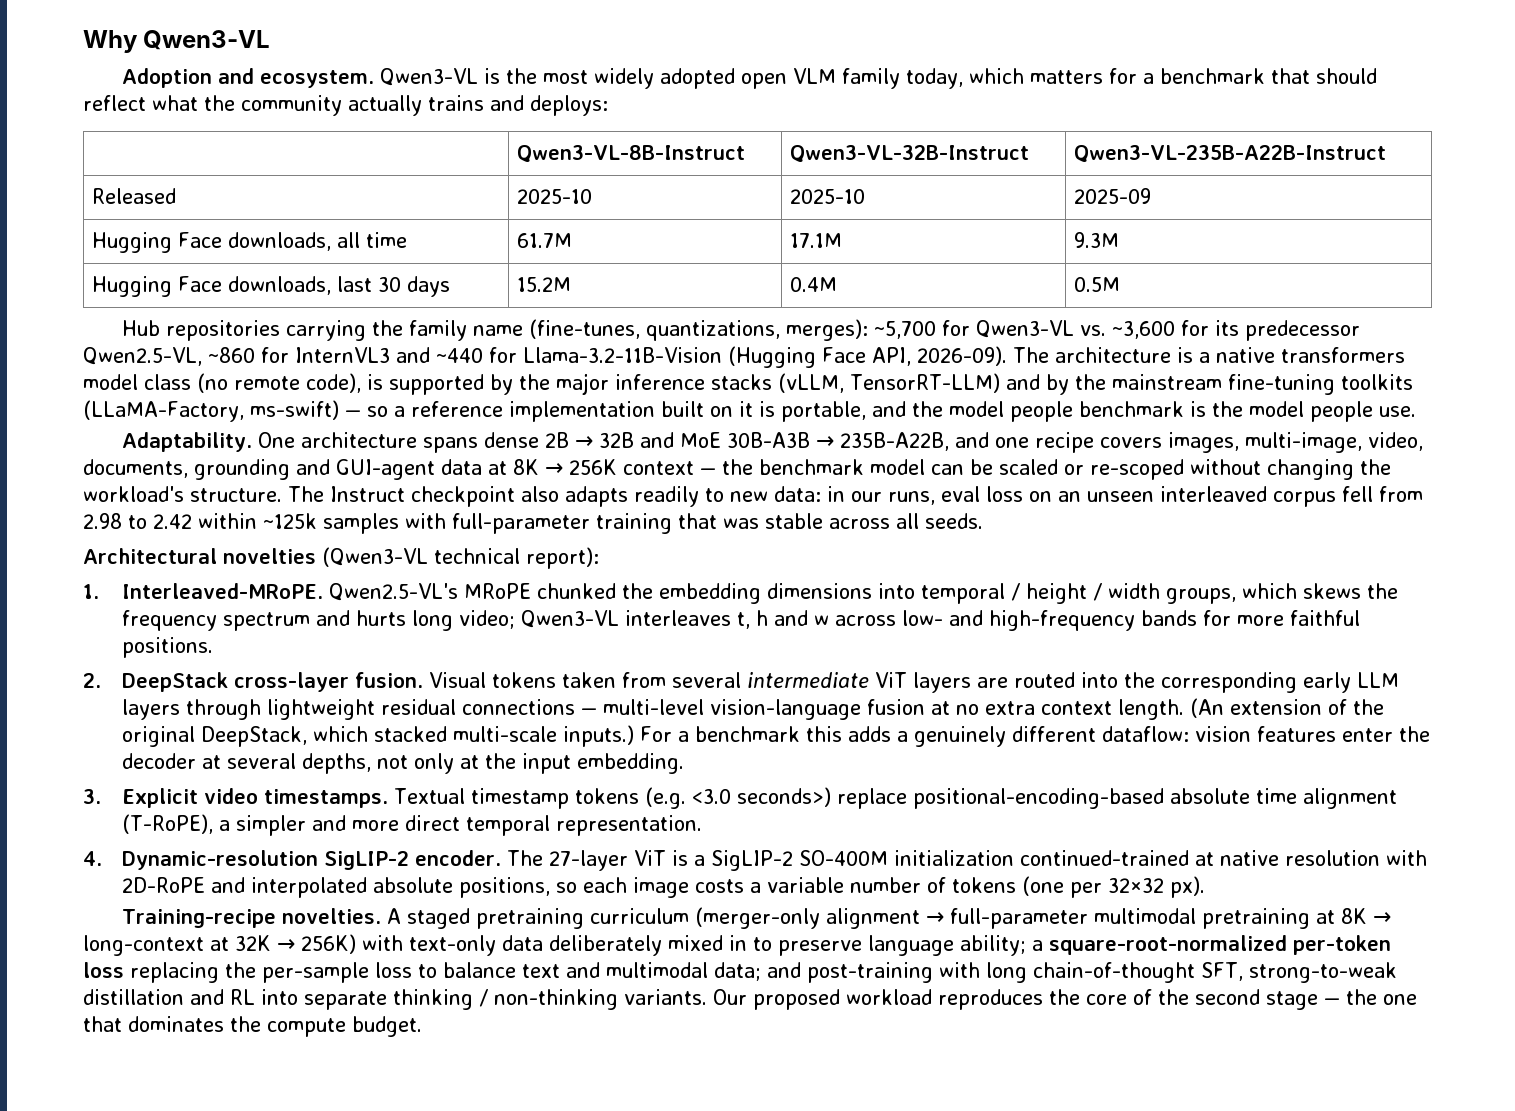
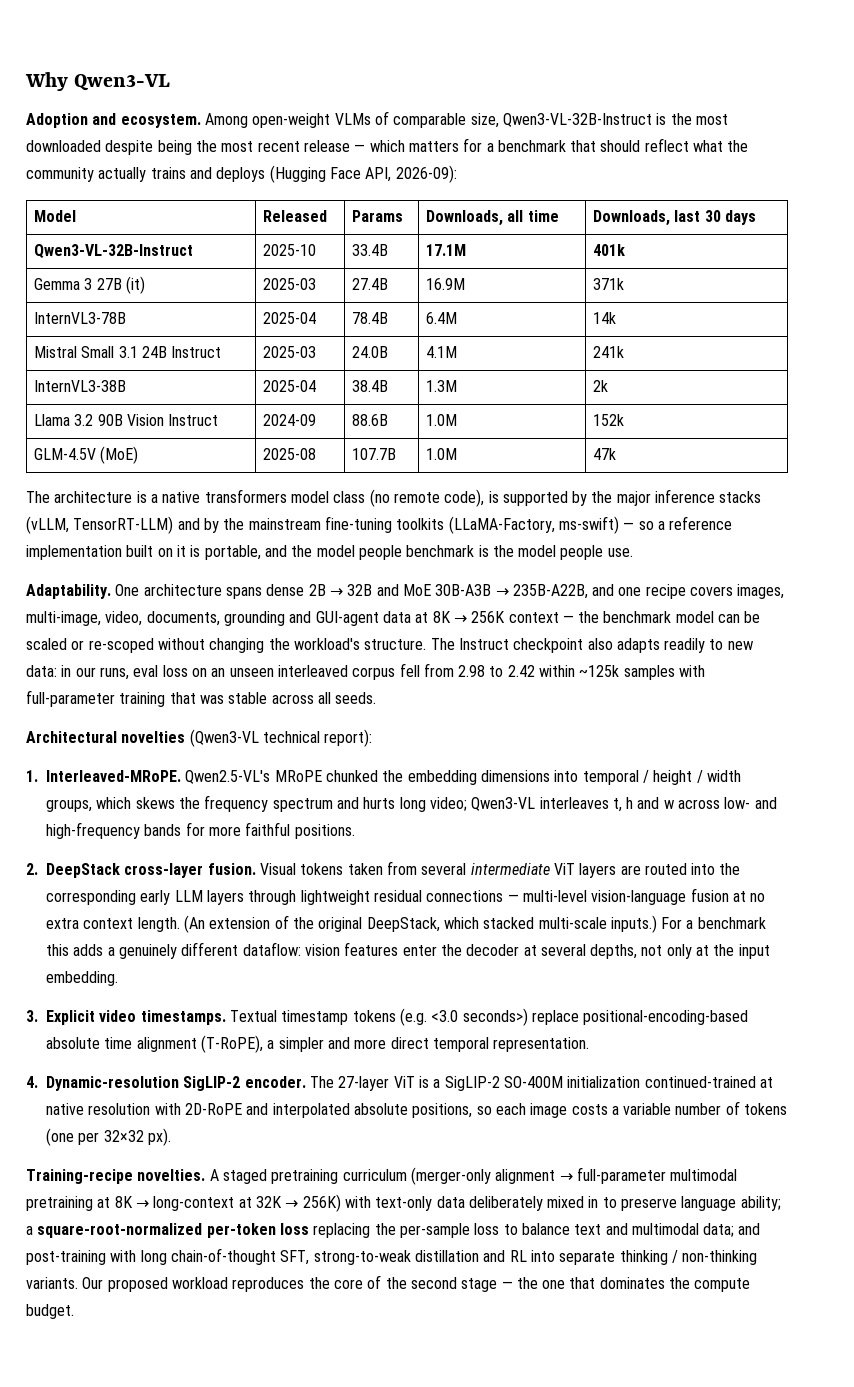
[379,68,963,89] Qwen3-VL is the most widely adopted open VLM family today, -> [204,111,728,128] [26,140,366,155] Among open-weight VLMs of comparable size, Qwen3-VL-32B-Instruct is the most downloaded despite being the most recent release —
[530,95,608,116] [517,145,746,163] [790,145,1030,163] [1074,145,1387,163] [92,188,177,204] [517,189,593,204] [790,189,866,204] [1074,188,1152,204] [92,232,408,253] [517,233,573,248] [790,233,843,248] [1074,232,1120,248] [92,276,451,297] [517,277,572,292] [790,277,838,292] [1074,277,1121,292] [121,319,1360,341] [83,346,1007,368] deploys: // | Qwen3-VL-8B-Instruct | Qwen3-VL-32B-Instruct | Qwen3-VL-235B-A22B-Instruct // Released | 2025-10 | 2025-10 | 2025-09 // Hugging Face downloads, all time | 61.7M | 17.1M | 9.3M // Hugging Face downloads, last 30 days | 15.2M | 0.4M | 0.5M // Hub repositories carrying the family name (fine-tunes, quantizations, merges): ~5,700 for Qwen3-VL vs. ~3,600 for its predecessor Qwen2.5-VL, ~860 for InternVL3 and ~440 for Llama-3.2-11B-Vision (Hugging Face API, 2026-09). -> [216,165,457,183] [34,210,77,222] [263,210,328,222] [352,210,404,222] [426,210,559,226] [593,210,756,226] [34,244,194,258] [263,244,317,256] [352,244,389,256] [426,244,467,256] [593,244,626,256] [34,276,145,294] [263,278,317,290] [352,278,389,290] [426,278,466,290] [593,278,625,290] [34,312,127,324] [263,312,317,324] [352,312,389,324] [426,312,458,324] [593,312,617,324] [34,346,222,358] [263,346,317,358] [352,346,389,358] [426,346,458,358] [593,346,625,358] [34,380,127,392] [263,380,317,392] [352,380,389,392] [426,380,458,392] [593,380,609,392] [34,414,219,426] [263,414,317,426] [352,414,389,426] [426,414,458,426] [593,414,625,426] [34,446,139,464] [263,448,317,460] [352,448,397,460] [426,448,458,460] [593,448,617,460] deploys (Hugging Face API, 2026-09): // Model | Released | Params | Downloads, all time | Downloads, last 30 days // Qwen3-VL-32B-Instruct | 2025-10 | 33.4B | 17.1M | 401k // Gemma 3 27B (it) | 2025-03 | 27.4B | 16.9M | 371k // InternVL3-78B | 2025-04 | 78.4B | 6.4M | 14k // Mistral Small 3.1 24B Instruct | 2025-03 | 24.0B | 4.1M | 241k // InternVL3-38B | 2025-04 | 38.4B | 1.3M | 2k // Llama 3.2 90B Vision Instruct | 2024-09 | 88.6B | 1.0M | 152k // GLM-4.5V (MoE) | 2025-08 | 107.7B | 1.0M | 47k //

